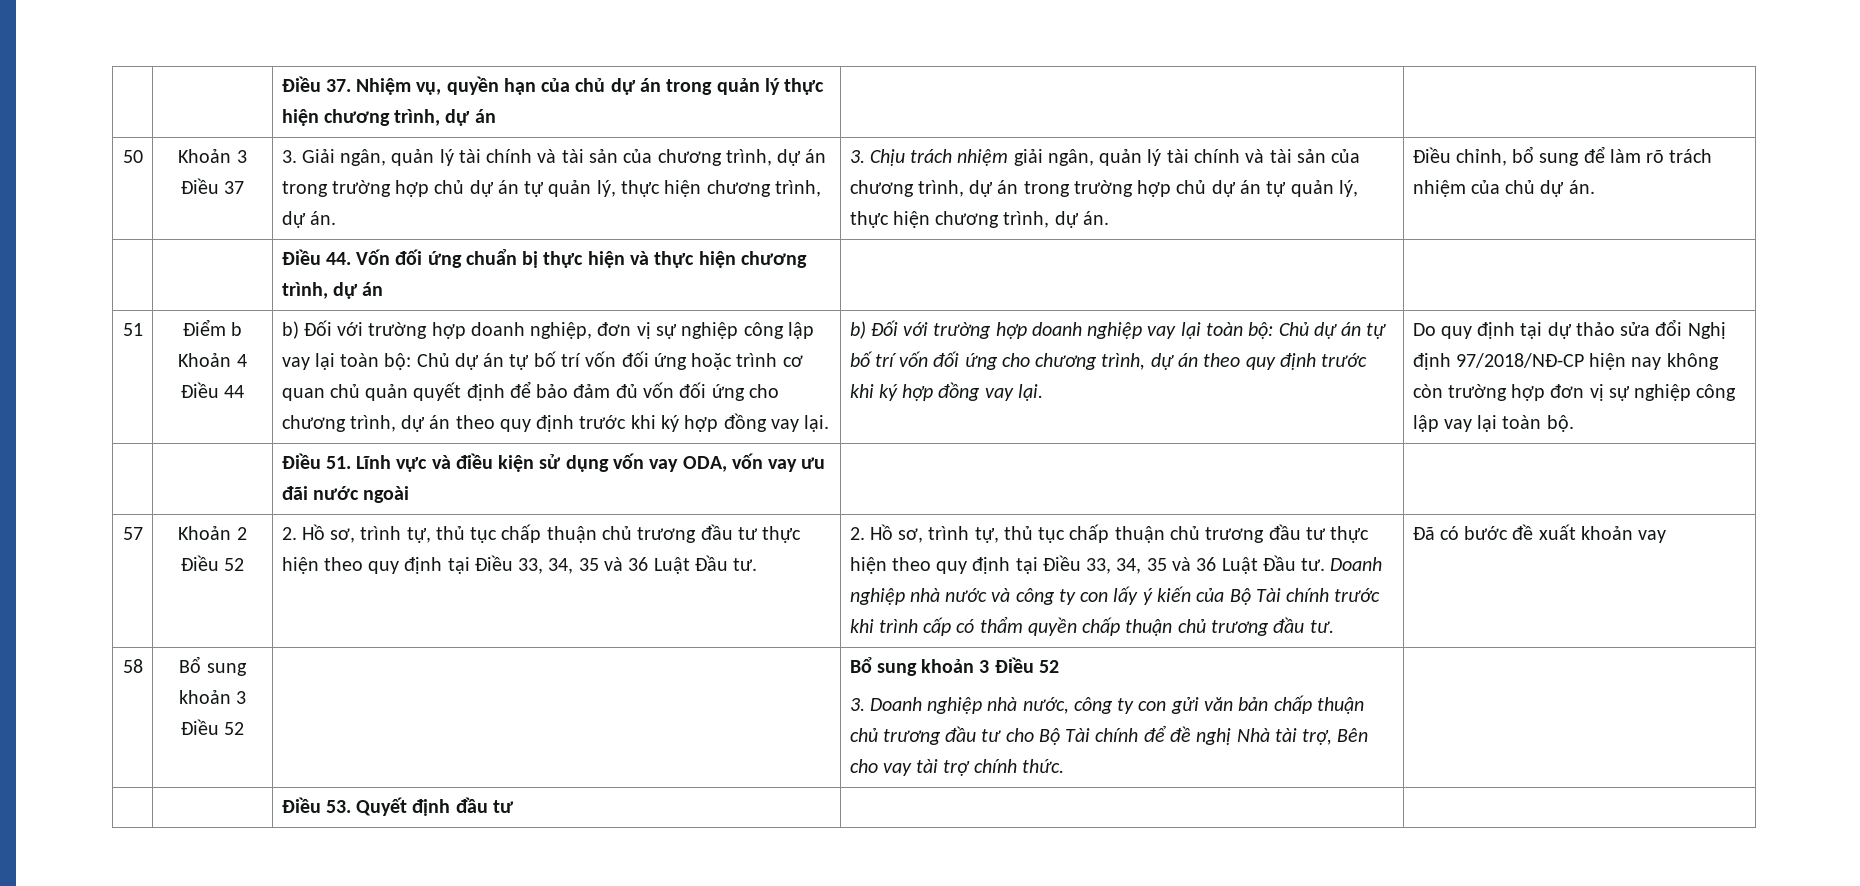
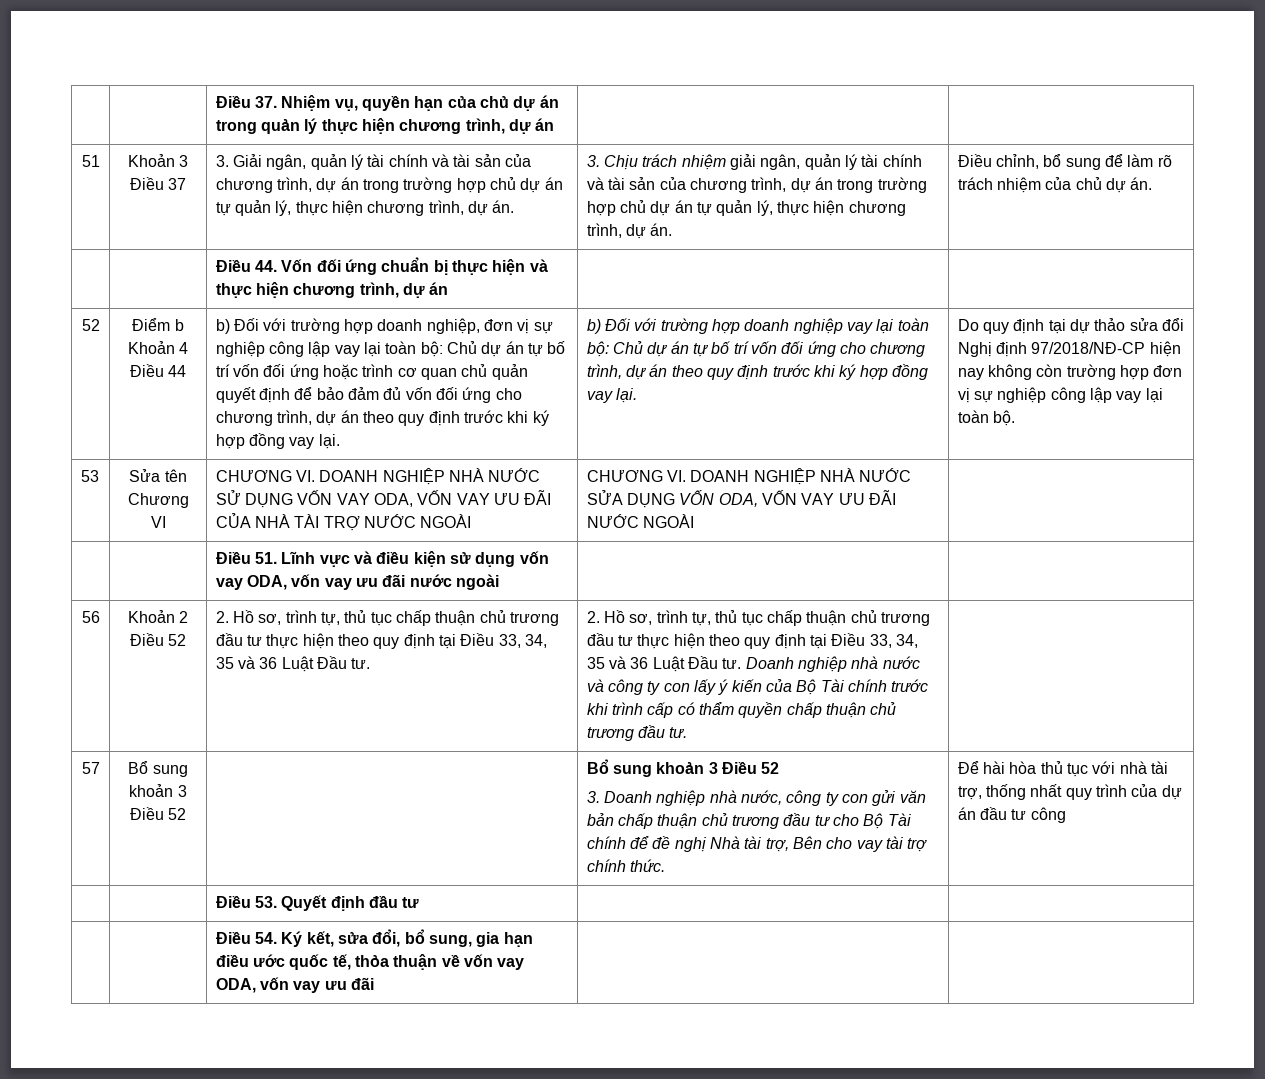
[122,150,143,163] 50 -> [81,155,100,167] 51
[122,323,143,336] 51 -> [81,319,100,331] 52
(1574, 423) none -> [80,470,99,482] [129,469,187,482] [127,493,189,508] [150,516,166,528] [215,468,541,485] [215,490,552,508] [215,513,472,531] [586,468,912,485] [586,490,896,508] [586,514,694,528] // 53 | Sửa tên Chương VI | CHƯƠNG VI. DOANH NGHIỆP NHÀ NƯỚC SỬ DỤNG VỐN VAY ODA, VỐN VAY ƯU ĐÃI CỦA NHÀ TÀI TRỢ NƯỚC NGOÀI | CHƯƠNG VI. DOANH NGHIỆP NHÀ NƯỚC SỬA DỤNG VỐN ODA, VỐN VAY ƯU ĐÃI NƯỚC NGOÀI |
[122,527,143,540] 57 -> [81,611,100,623] 56
[1412,524,1667,543] [122,659,143,673] Đã có bước đề xuất khoản vay // 58 -> [81,762,100,774] // 57
(1064, 766) none -> [957,761,1168,777] [957,784,1182,800] [957,807,1066,823] Để hài hòa thủ tục với nhà tài trợ, thống nhất quy trình của dự án đầu tư công
(514, 806) none -> [215,929,533,947] [215,954,525,970] [215,977,374,993] // | | Điều 54. Ký kết, sửa đổi, bổ sung, gia hạn điều ước quốc tế, thỏa thuận về vốn vay ODA, vốn vay ưu đãi | |

